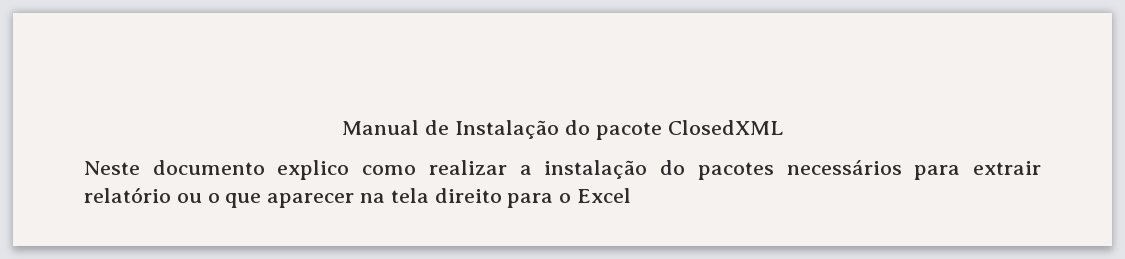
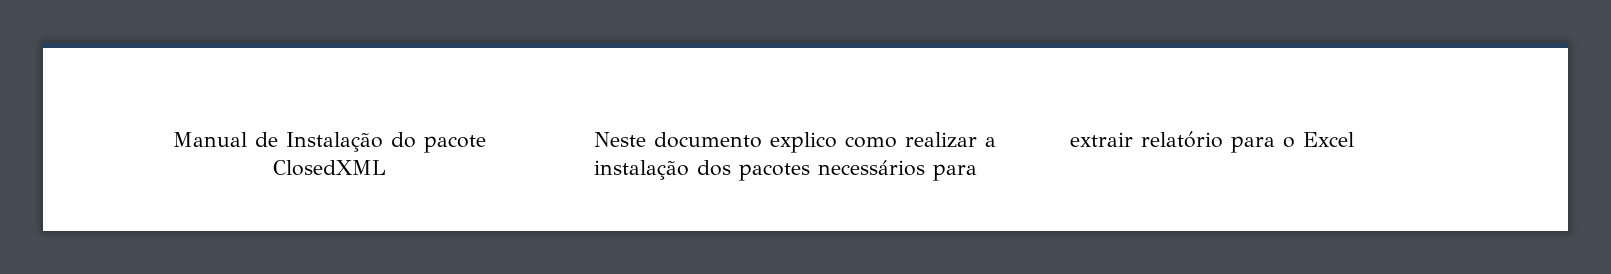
[660,160,686,175] do -> [697,160,731,176] dos
[176,188,502,208] ou o que aparecer na tela direito -> (1223, 139) none

